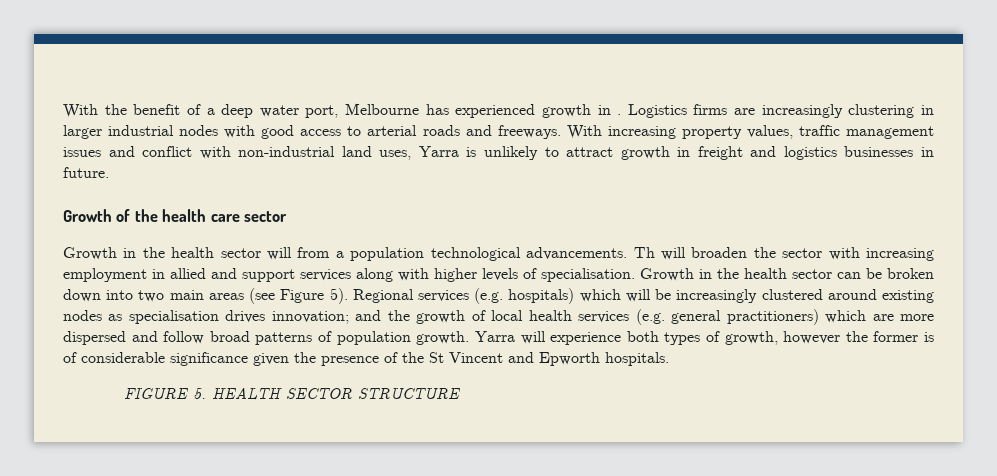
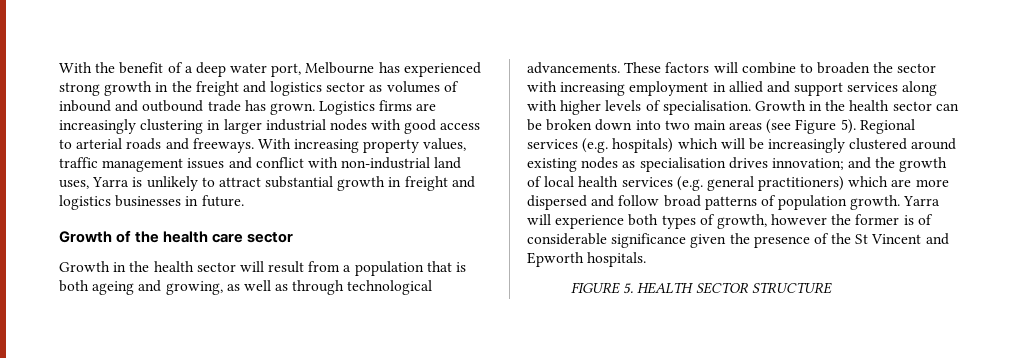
[541,104,622,118] growth in . -> [59,81,459,96] [59,100,315,115] strong growth in the freight and logistics sector as volumes of inbound and outbound trade has grown.
(614, 152) none -> [265,176,334,188] substantial
(293, 253) none -> [268,261,305,273] result
[430,247,686,261] technological advancements. Th will -> [426,261,467,272] [59,280,433,295] [527,62,813,74] that is both ageing and growing, as well as through technological advancements. These factors will combine to

